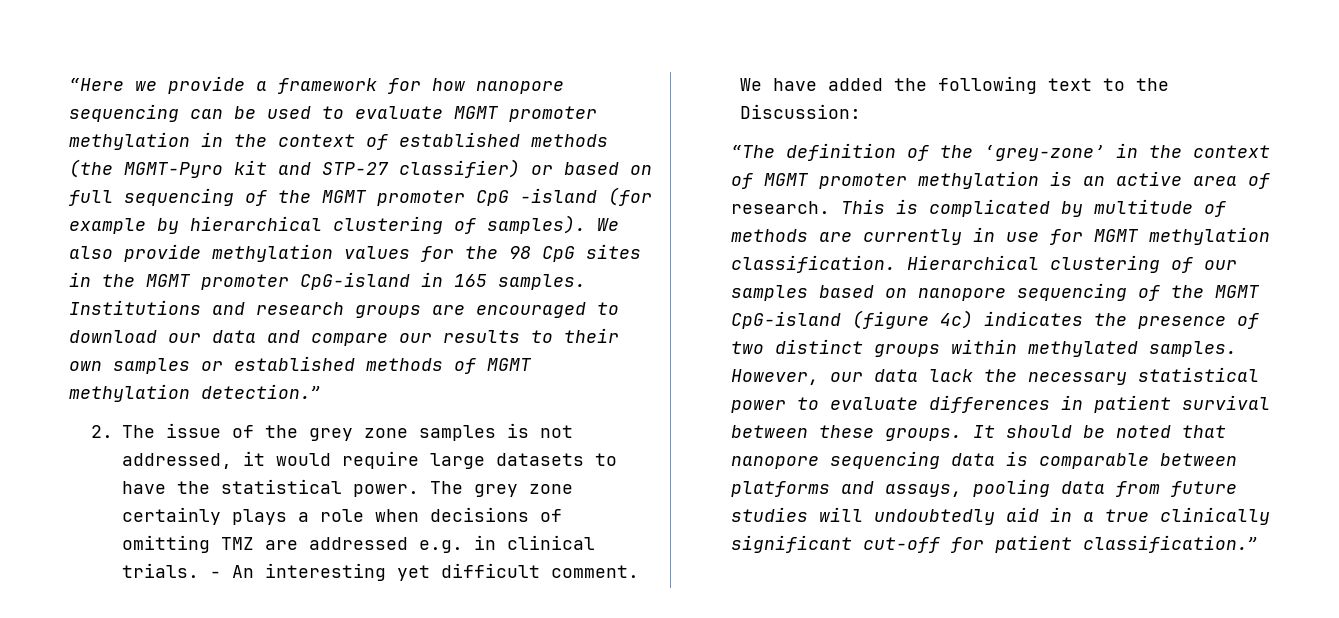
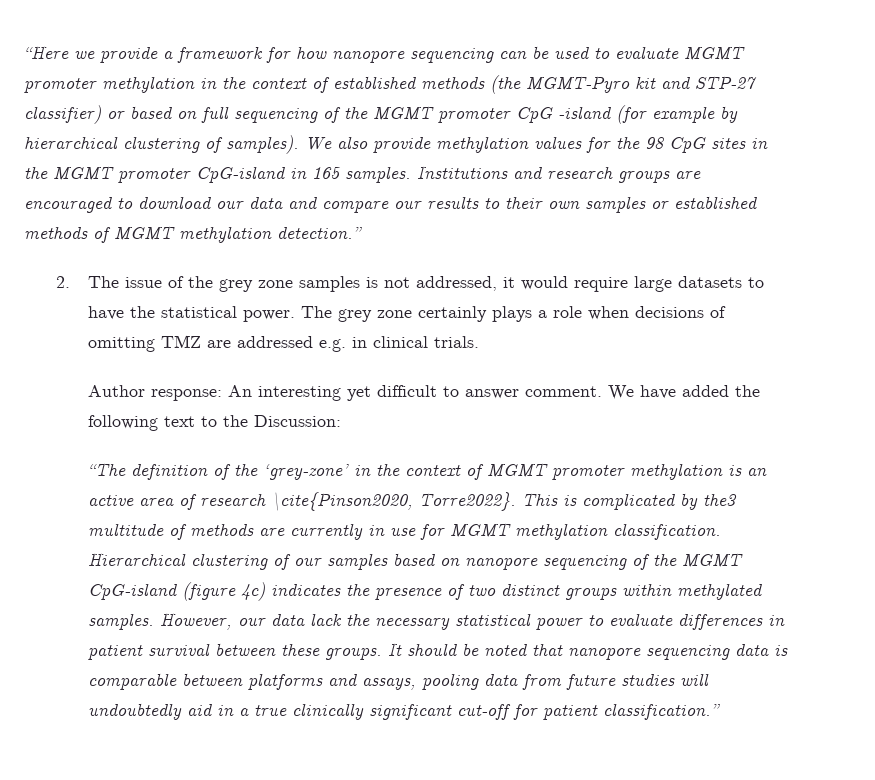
[209,571,221,578] - -> [88,385,223,401] // Author response:
(540, 570) none -> [443,386,520,399] to answer
[730,201,830,214] research. -> [200,492,517,511] research \cite{Pinson2020, Torre2022}.
(1083, 209) none -> [703,493,738,506] the3

